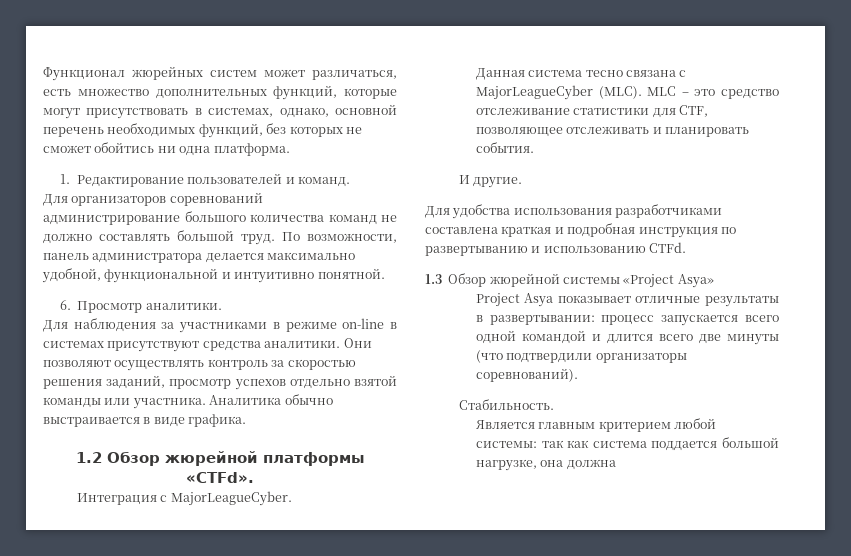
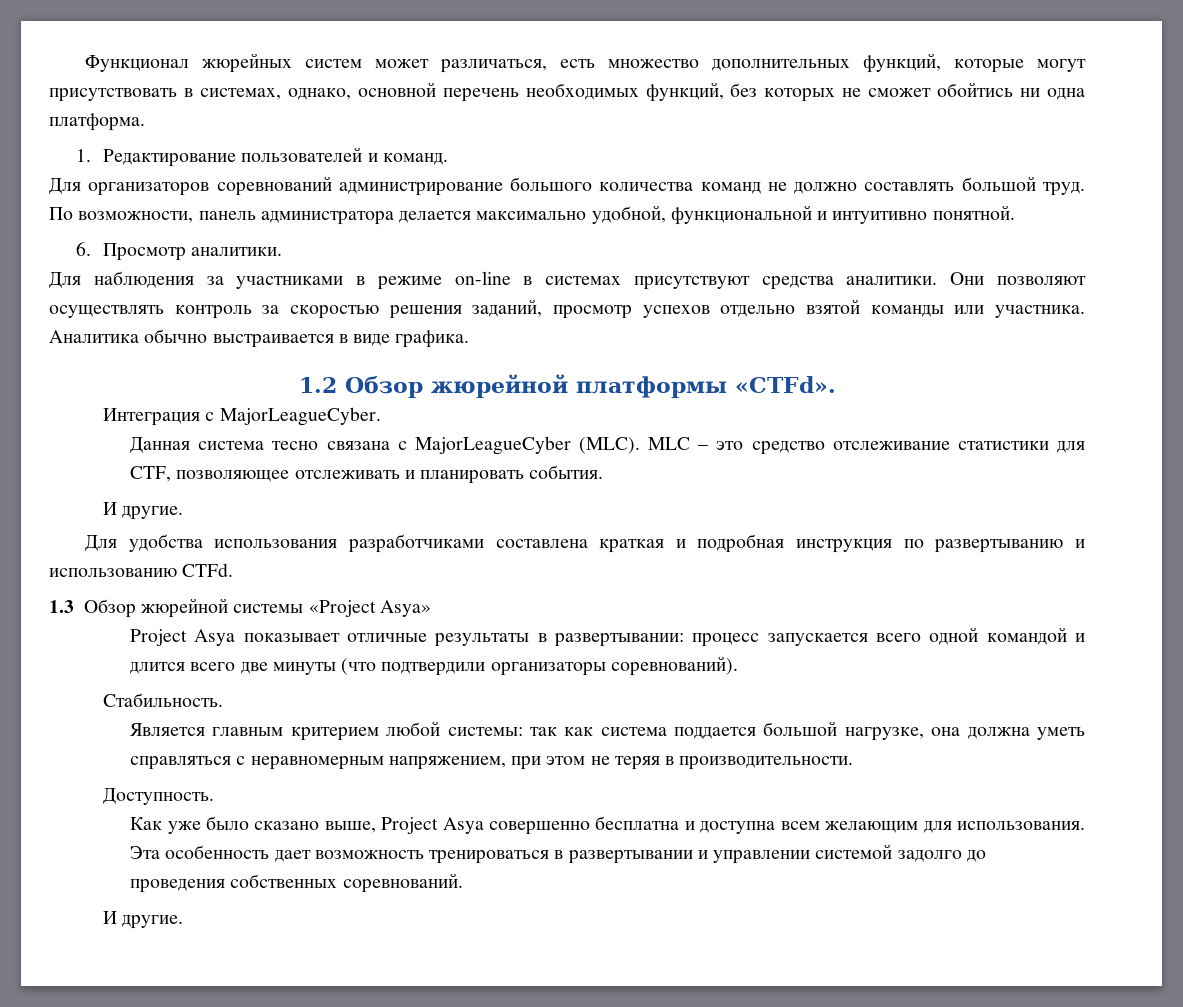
(616, 464) none -> [1037,727,1085,740] [130,756,854,770] [103,788,215,805] [130,816,1086,835] [130,844,987,864] [130,873,463,893] [103,911,184,929] уметь справляться с неравномерным напряжением, при этом не теряя в производительности. // Доступность. // Как уже было сказано выше, Project Asya совершенно бесплатна и доступна всем желающим для использования. Эта особенность дает возможность тренироваться в развертывании и управлении системой задолго до проведения собственных соревнований. // И другие.

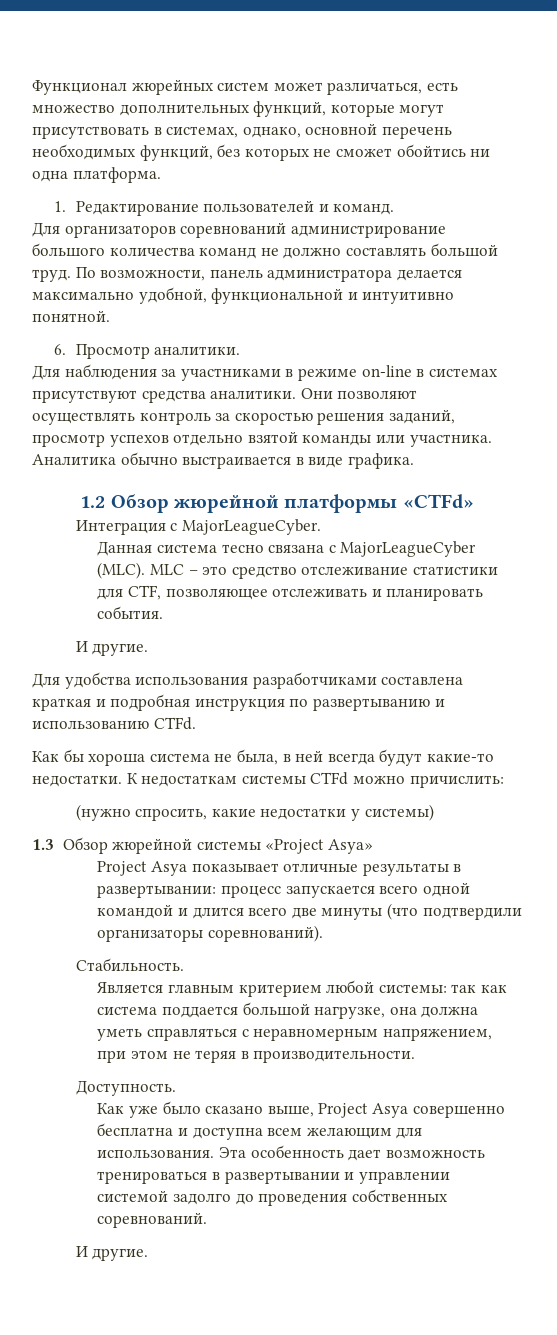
[734,376,836,393] «CTFd». -> [402,494,474,509] «CTFd»
(234, 570) none -> [32,749,494,766] [32,772,504,788] [75,804,434,821] // Как бы хороша система не была, в ней всегда будут какие-то недостатки. К недостаткам системы CTFd можно причислить: // (нужно спросить, какие недостатки у системы)

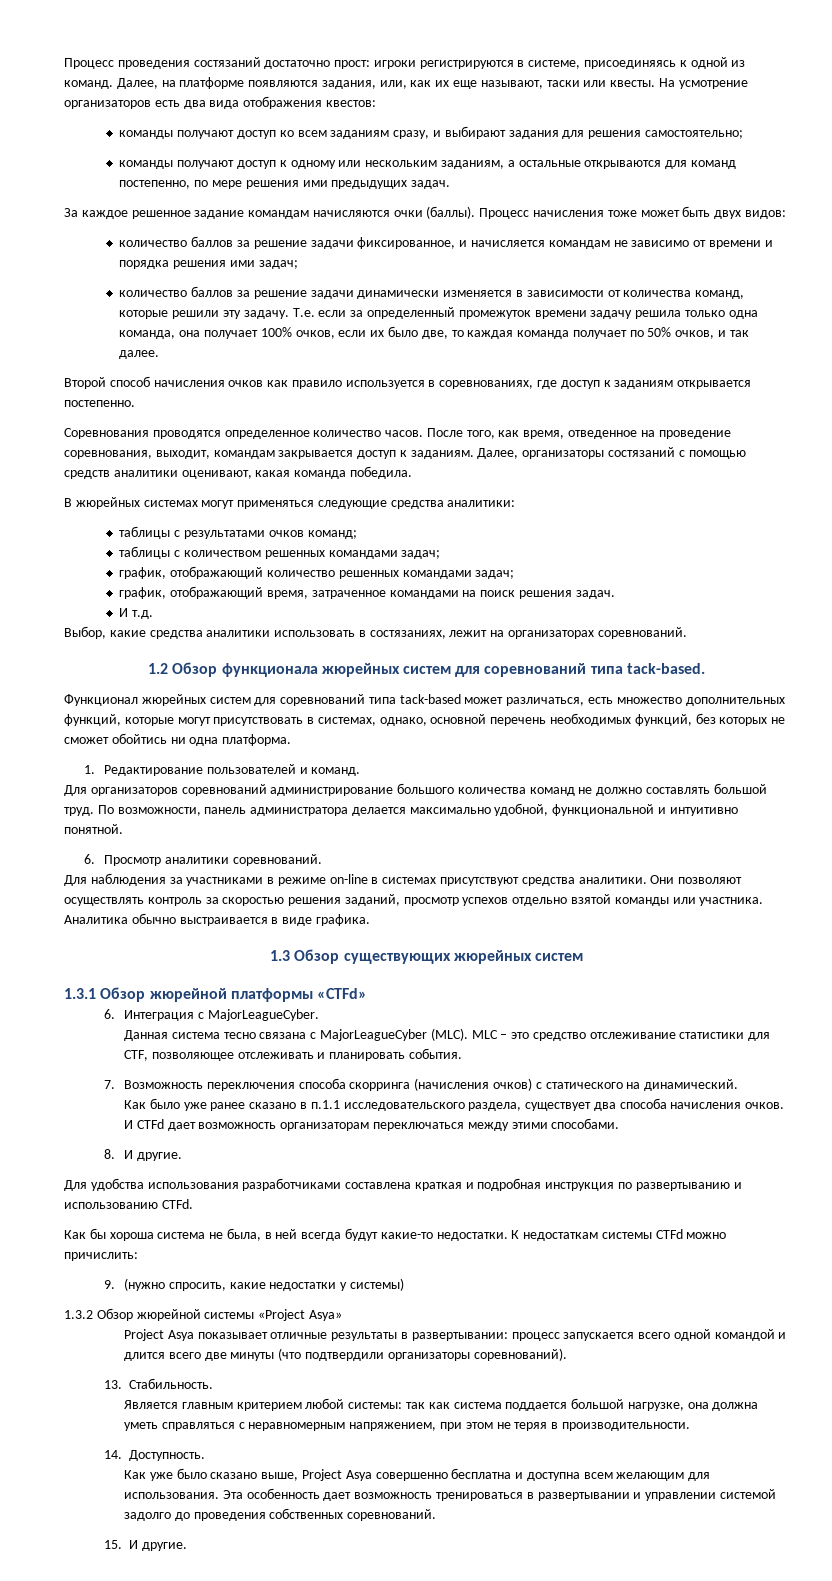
[32,79,270,95] Функционал жюрейных систем -> [64,57,746,69] [64,77,748,89] [64,96,376,109] [119,126,743,139] [119,160,736,169] [119,180,451,189] [64,206,786,219] [119,236,773,249] [119,260,298,269] [119,286,745,299] [119,307,758,319] [119,326,749,339] [119,350,160,359] [64,376,752,389] [64,400,135,407] [64,428,731,439] [64,447,746,459] [64,466,412,479] [64,497,516,509] [119,526,357,539] [119,546,441,559] [119,566,515,579] [119,586,615,599] [119,608,154,619] [64,626,687,639] [148,662,705,677] [64,694,461,706] Процесс проведения состязаний достаточно прост: игроки регистрируются в системе, присоединяясь к одной из команд. Далее, на платформе появляются задания, или, как их еще называют, таски или квесты. На усмотрение организаторов есть два вида отображения квестов: // команды получают доступ ко всем заданиям сразу, и выбирают задания для решения самостоятельно; // команды получают доступ к одному или нескольким заданиям, а остальные открываются для команд постепенно, по мере решения ими предыдущих задач. // За каждое решенное задание командам начисляются очки (баллы). Процесс начисления тоже может быть двух видов: // количество баллов за решение задачи фиксированное, и начисляется командам не зависимо от времени и порядка решения ими задач; // количество баллов за решение задачи динамически изменяется в зависимости от количества команд, которые решили эту задачу. Т.е. если за определенный промежуток времени задачу решила только одна команда, она получает 100% очков, если их было две, то каждая команда получает по 50% очков, и так далее. // Второй способ начисления очков как правило используется в соревнованиях, где доступ к заданиям открывается постепенно. // Соревнования проводятся определенное количество часов. После того, как время, отведенное на проведение соревнования, выходит, командам закрывается доступ к заданиям. Далее, организаторы состязаний с помощью средств аналитики оценивают, какая команда победила. // В жюрейных системах могут применяться следующие средства аналитики: // таблицы с результатами очков команд; // таблицы с количеством решенных командами задач; // график, отображающий количество решенных командами задач; // график, отображающий время, затраченное командами на поиск решения задач. // И т.д. // Выбор, какие средства аналитики использовать в состязаниях, лежит на организаторах соревнований. // 1.2 Обзор функционала жюрейных систем для соревнований типа tack-based. // Функционал жюрейных систем для соревнований типа tack-based
[154,346,241,355] аналитики. -> [164,854,322,866] аналитики соревнований.
[80,496,106,508] 1.2 -> [270,949,583,964] [64,988,96,999] 1.3 Обзор существующих жюрейных систем // 1.3.1
(474, 501) none -> [104,1009,116,1019] 6.
(164, 612) none -> [104,1078,739,1091] [124,1098,785,1111] [124,1118,620,1131] [104,1149,116,1159] 7. Возможность переключения способа скорринга (начисления очков) с статического на динамический. // Как было уже ранее сказано в п.1.1 исследовательского раздела, существует два способа начисления очков. И CTFd дает возможность организаторам переключаться между этими способами. // 8.
(504, 781) none -> [104,1280,116,1289] 9.
[32,839,54,850] 1.3 -> [64,1310,93,1319] 1.3.2
(324, 933) none -> [104,1380,123,1389] 13.
(416, 1056) none -> [104,1450,123,1459] 14.
(208, 1220) none -> [104,1540,123,1549] 15.

